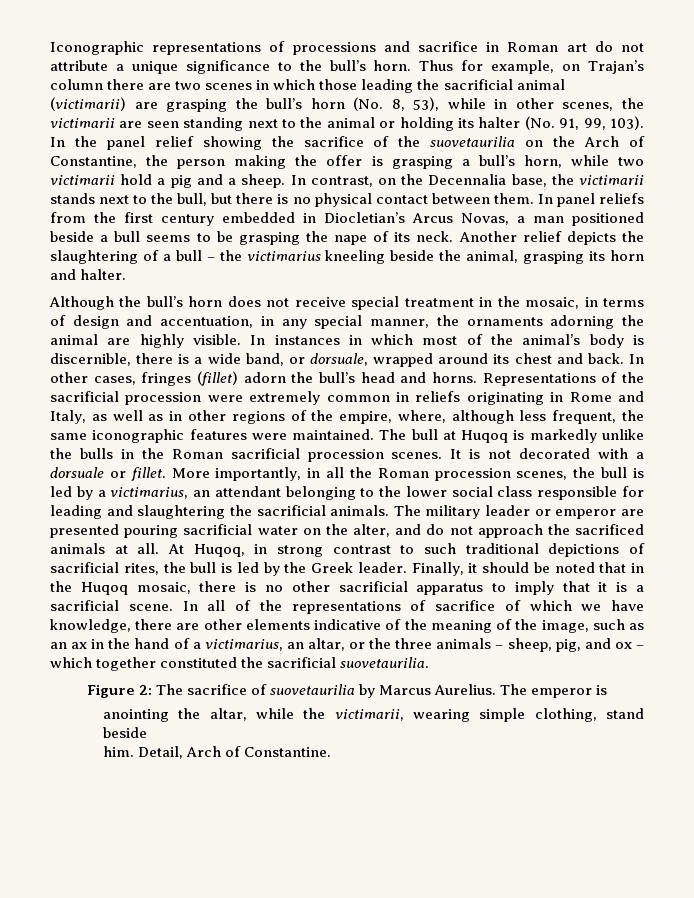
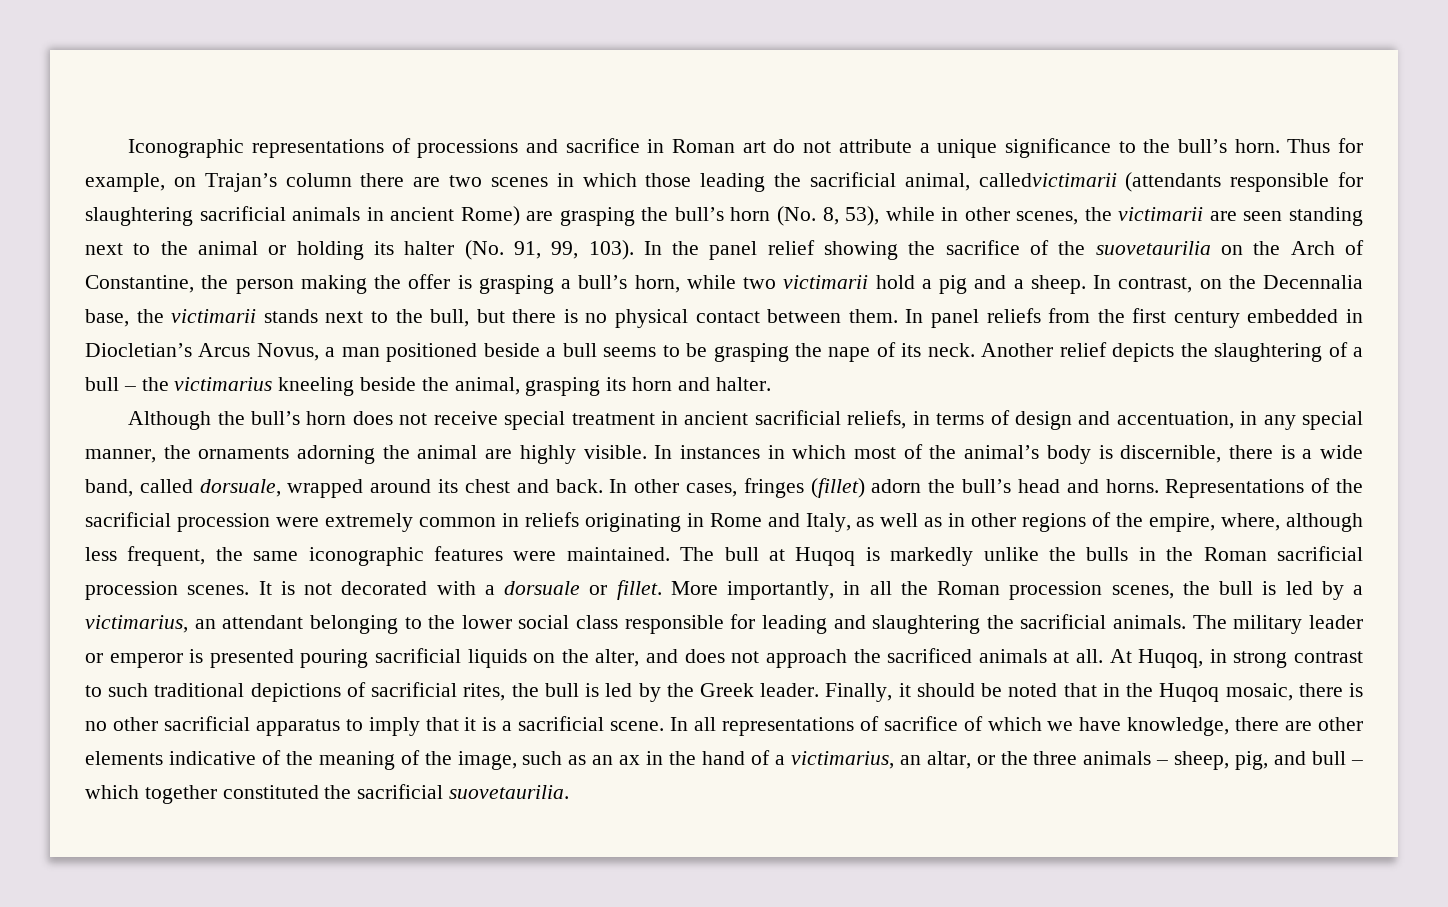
[516,79,565,90] [50,97,126,111] animal (victimarii) -> [904,172,1363,192] [85,206,520,226] animal, calledvictimarii (attendants responsible for slaughtering sacrificial animals in ancient Rome)
[461,213,509,225] Novas, -> [256,343,319,361] Novus,
[497,296,580,309] the mosaic, -> [684,410,907,429] ancient sacrificial reliefs,
[288,357,305,364] or -> [139,479,193,493] called
[621,509,644,516] are -> [189,649,204,663] is
[257,526,298,535] water -> [467,649,527,668] liquids
[426,524,445,535] do -> [684,649,725,663] does
[235,600,282,611] of the -> (716, 724) none
[614,642,632,649] ox -> [1312,751,1347,765] bull
[86,684,608,698] [102,708,645,722] [102,727,147,738] [102,746,332,759] // Figure 2: The sacrifice of suovetaurilia by Marcus Aurelius. The emperor is // anointing the altar, while the victimarii, wearing simple clothing, stand beside // him. Detail, Arch of Constantine. -> (570, 792) none

